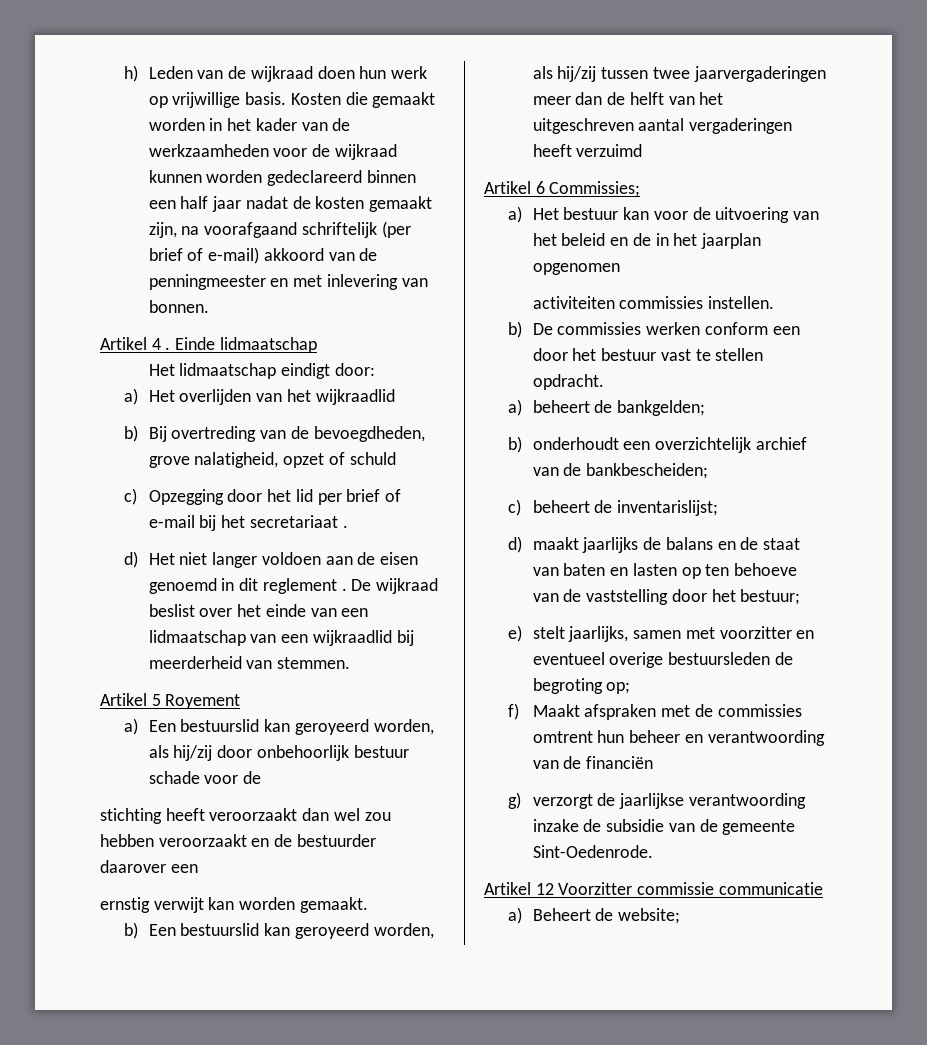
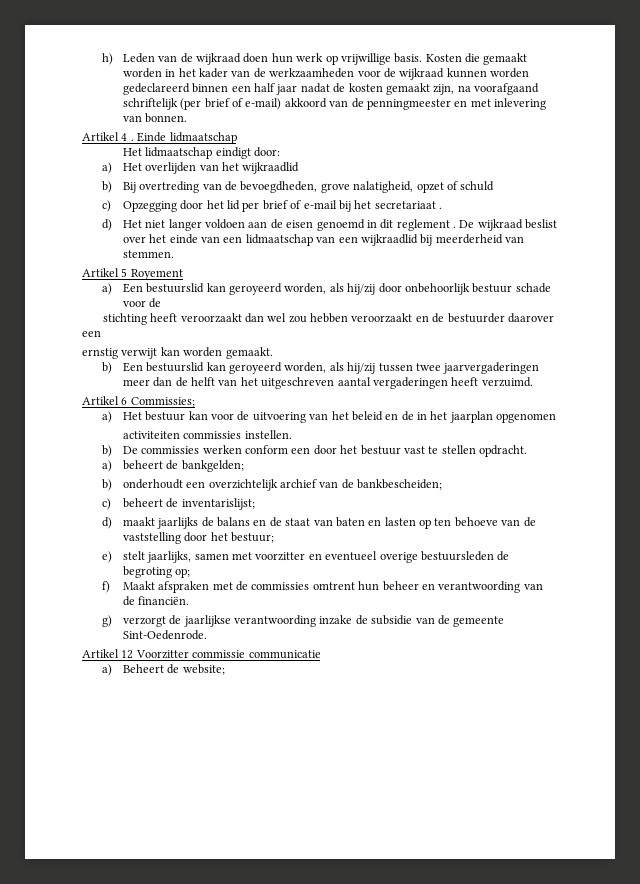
[576,144,643,157] verzuimd -> [481,377,533,387] verzuimd.
[586,756,654,769] financiën -> [138,596,190,605] financiën.

